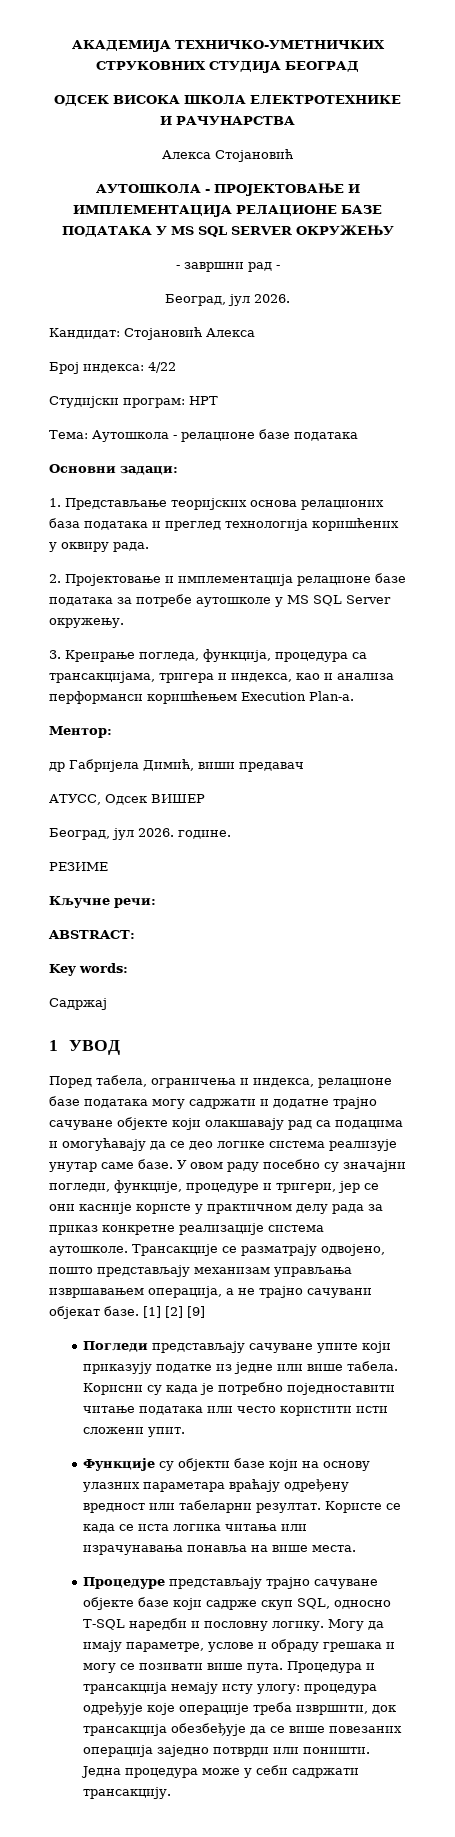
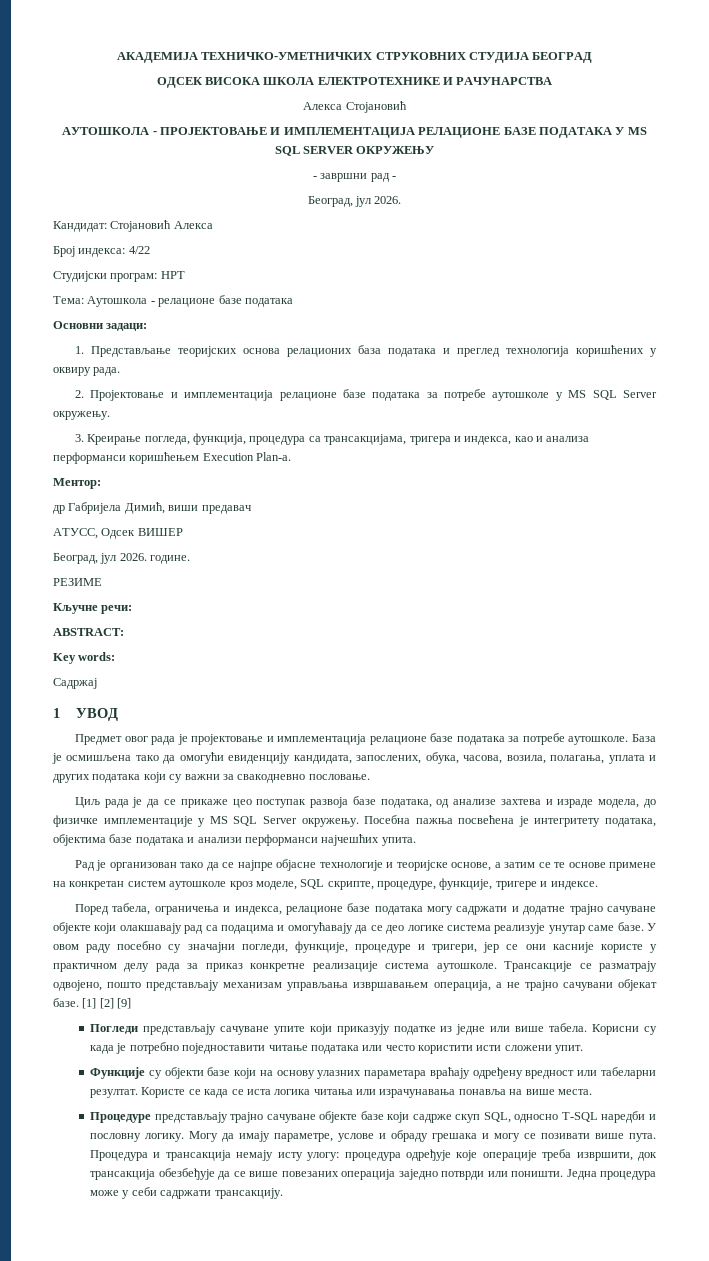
(121, 1047) none -> [74,733,656,745] [52,752,656,764] [53,772,370,783] [74,796,656,808] [53,815,656,827] [53,834,416,846] [74,859,657,871] [53,878,598,890] // Предмет овог рада је пројектовање и имплементација релационе базе података за потребе аутошколе. База је осмишљена тако да омогући евиденцију кандидата, запослених, обука, часова, возила, полагања, уплата и других података који су важни за свакодневно пословање. // Циљ рада је да се прикаже цео поступак развоја базе података, од анализе захтева и израде модела, до физичке имплементације у MS SQL Server окружењу. Посебна пажња посвећена је интегритету података, објектима базе података и анализи перформанси најчешћих упита. // Рад је организован тако да се најпре објасне технологије и теоријске основе, а затим се те основе примене на конкретан систем аутошколе кроз моделе, SQL скрипте, процедуре, функције, тригере и индексе.

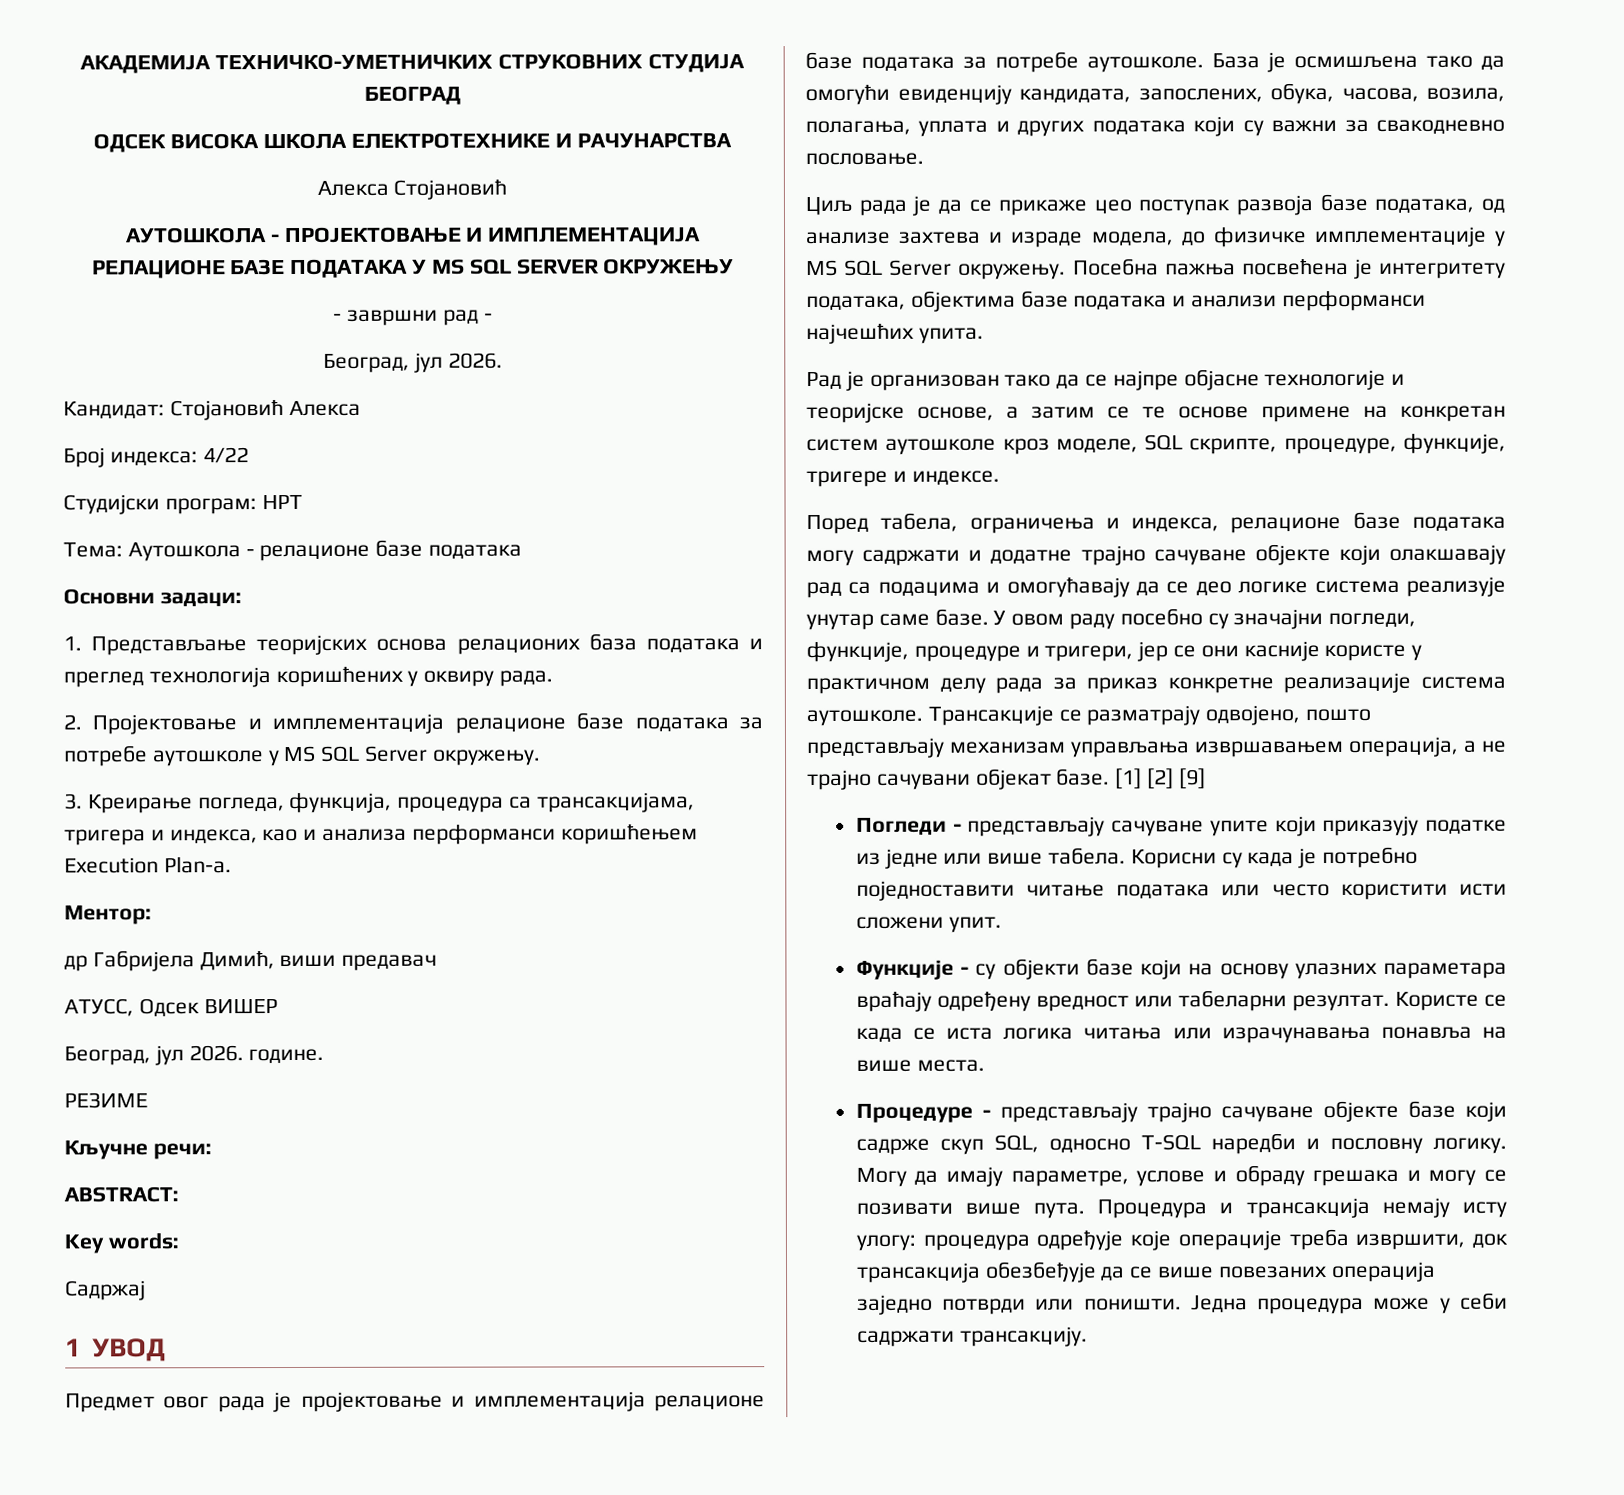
(139, 1029) none -> [952,823,962,832] -
(146, 1073) none -> [960,966,970,975] -
(152, 1117) none -> [981,1109,991,1118] -

